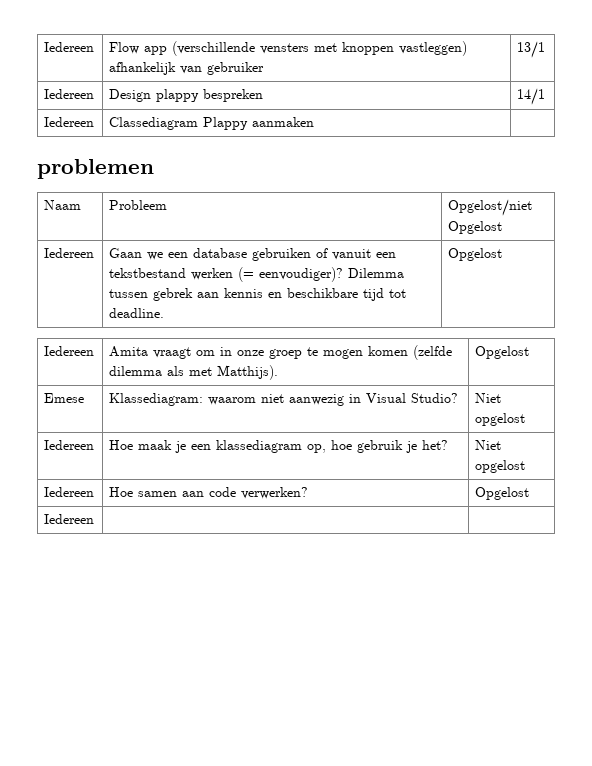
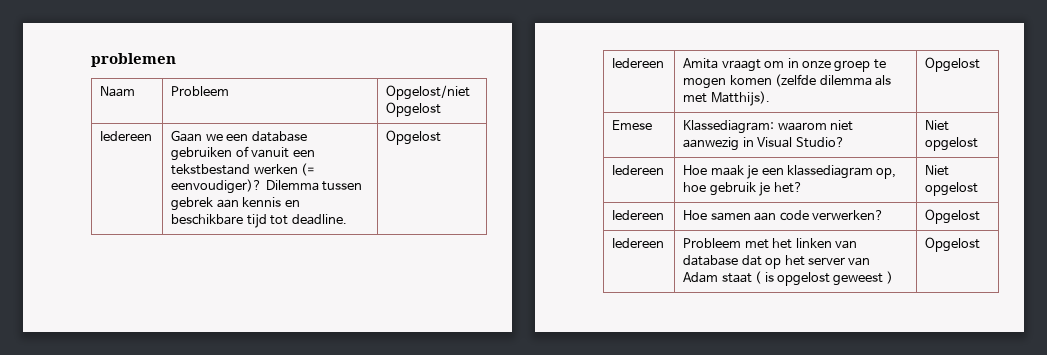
[44,42,95,52] [109,41,468,56] [109,62,265,75] [517,41,546,58] [44,89,95,99] [109,89,264,102] [517,88,546,105] [44,117,95,127] [109,117,315,130] Iedereen | Flow app (verschillende vensters met knoppen vastleggen) afhankelijk van gebruiker | 13/1 // Iedereen | Design plappy bespreken | 14/1 // Iedereen | Classediagram Plappy aanmaken | // -> (91, 60) none
(95, 519) | -> [683,238,857,249] [683,255,871,269] [683,271,893,286] [925,237,981,252] Probleem met het linken van database dat op het server van Adam staat ( is opgelost geweest ) | Opgelost

